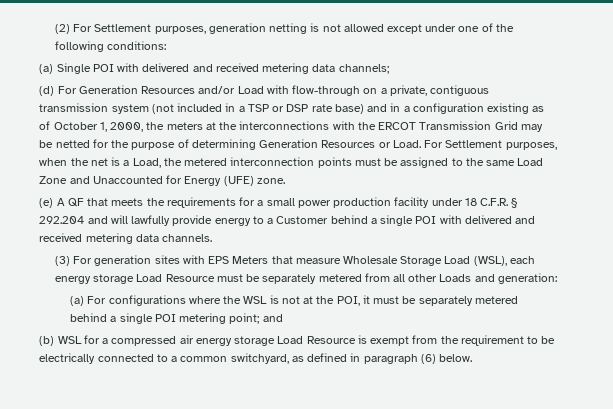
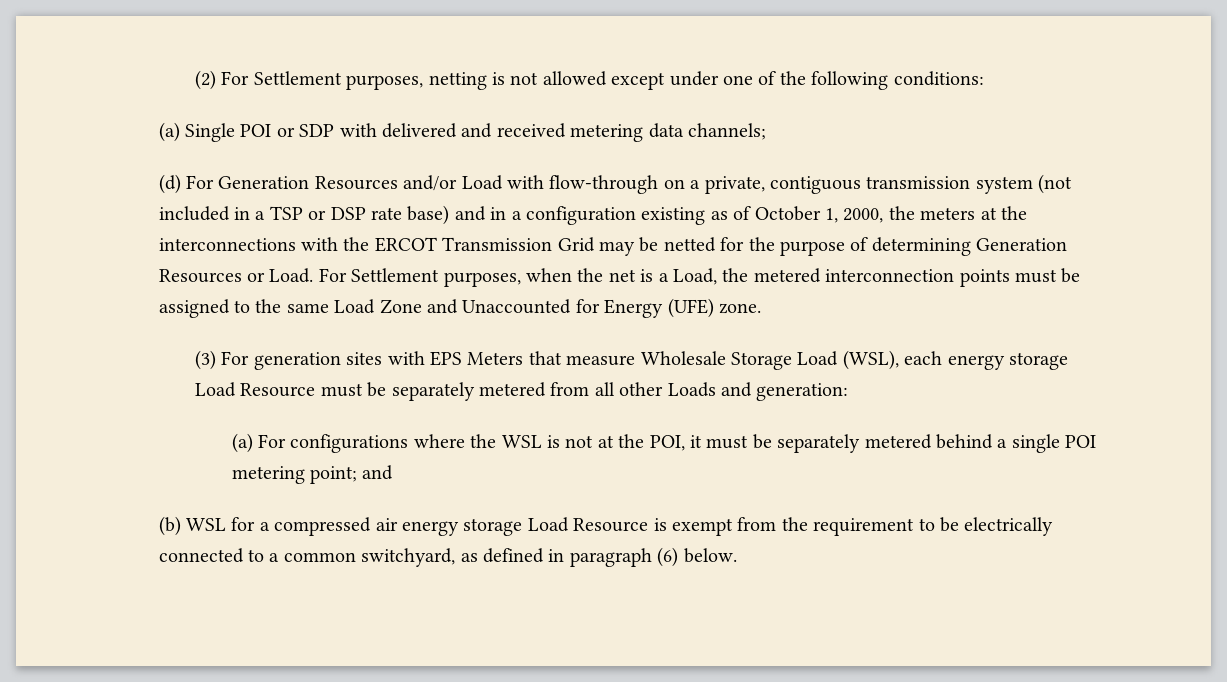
[208,23,266,34] generation -> (424, 82) none
(114, 68) none -> [276,124,335,137] or SDP
[39,197,518,208] [39,215,536,226] [39,233,213,244] // (e) A QF that meets the requirements for a small power production facility under 18 C.F.R. § 292.204 and will lawfully provide energy to a Customer behind a single POI with delivered and received metering data channels. -> (761, 308) none

